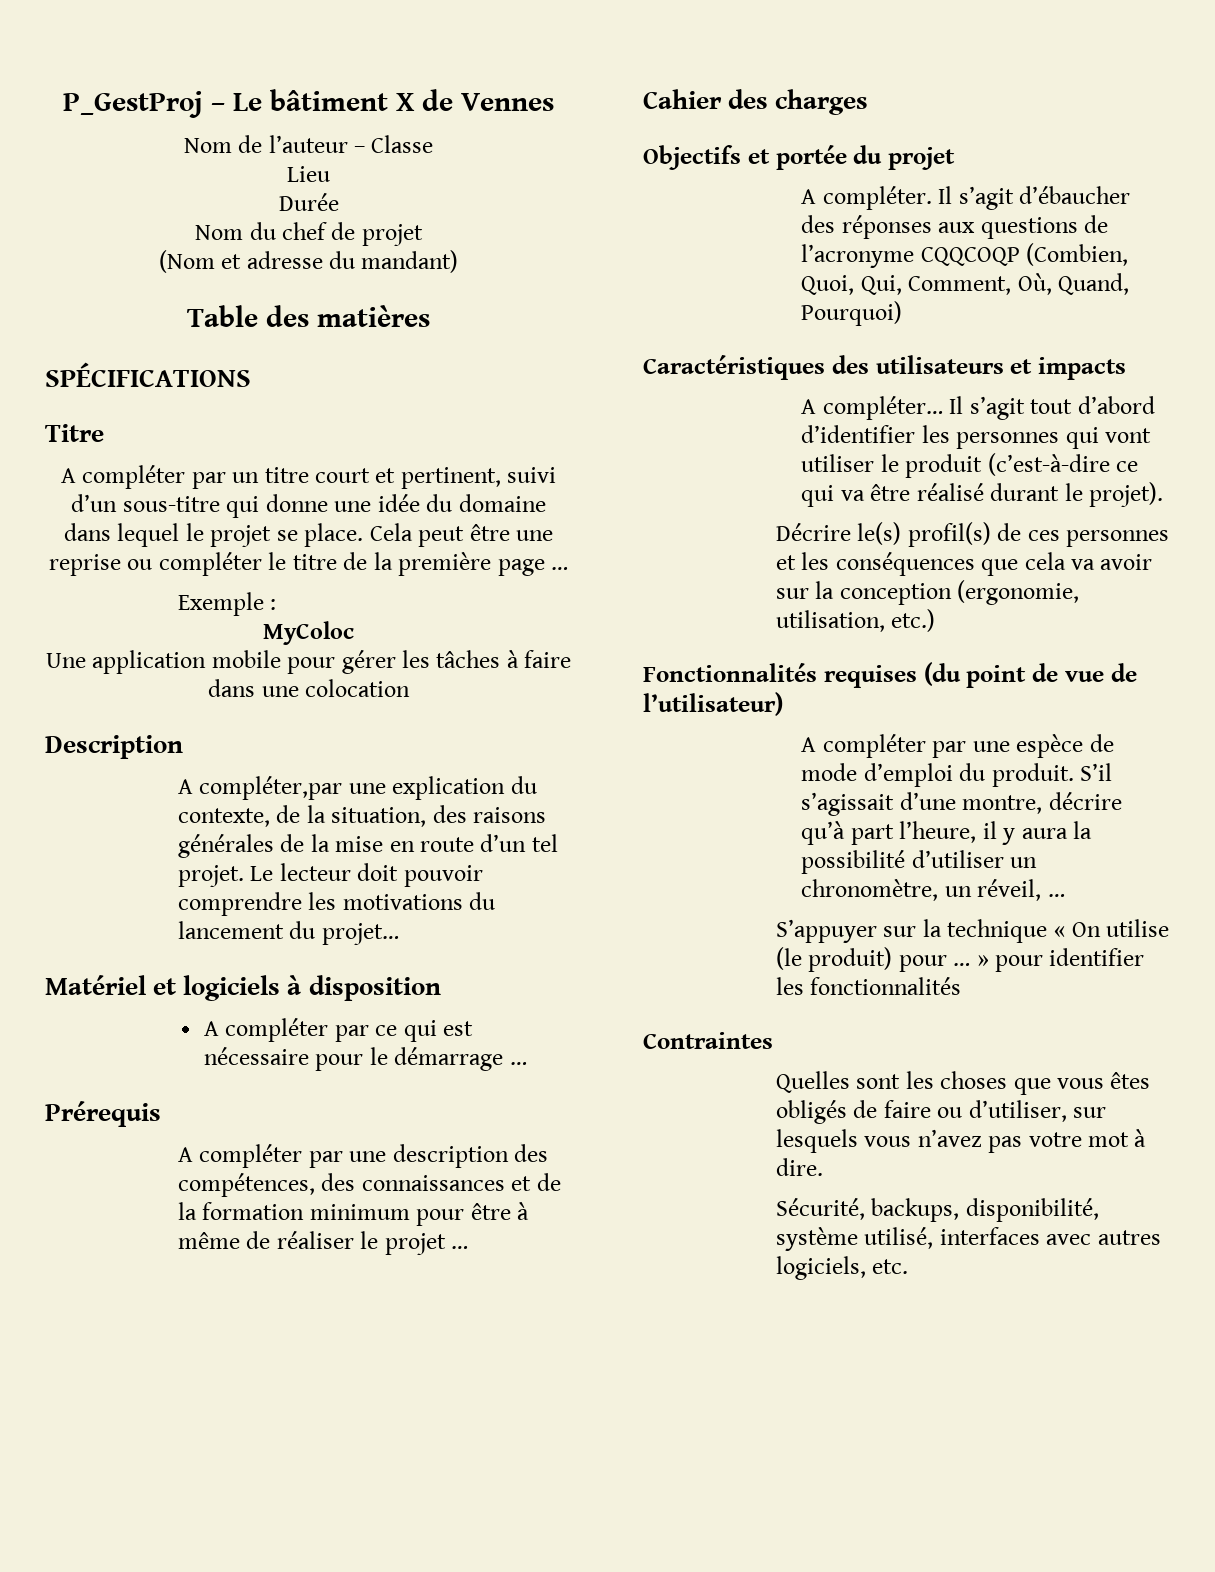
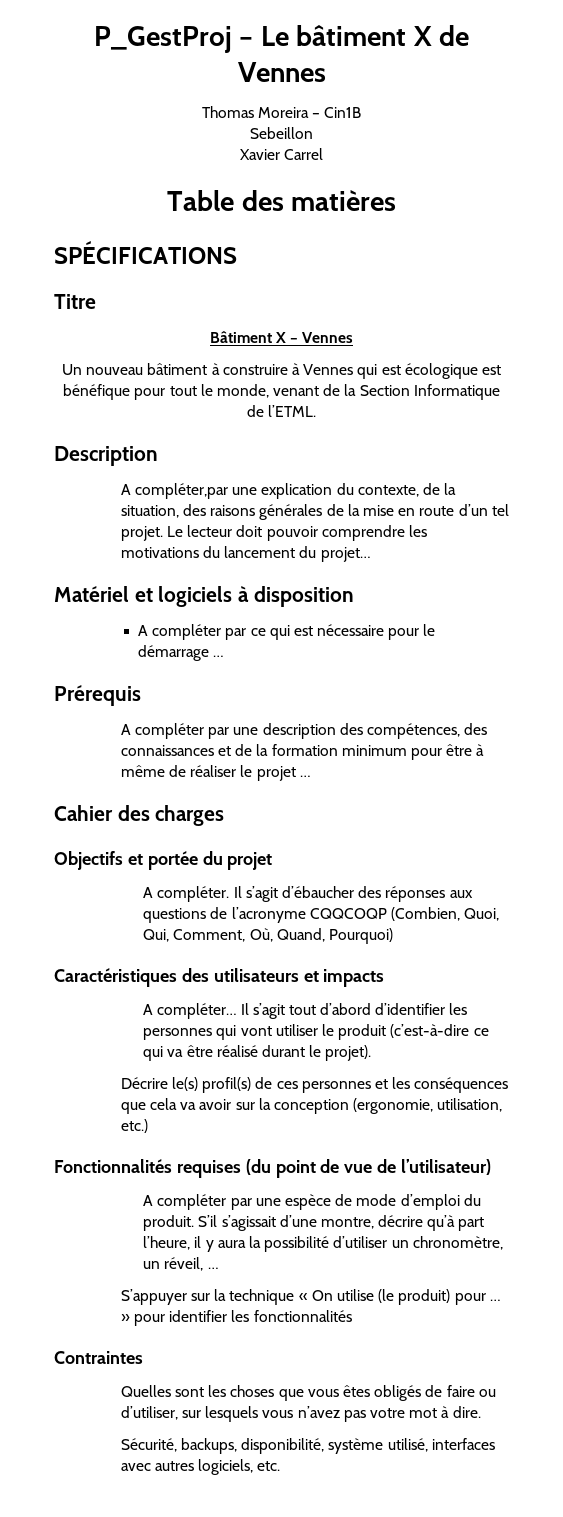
[183,135,434,153] [287,166,330,182] [278,193,339,211] [195,222,423,246] [158,250,459,273] Nom de l’auteur – Classe // Lieu // Durée // Nom du chef de projet // (Nom et adresse du mandant) -> [201,106,362,118] [250,127,313,139] [239,148,324,160] Thomas Moreira – Cin1B // Sebeillon // Xavier Carrel
[60,465,557,489] [71,494,546,518] [63,523,554,547] [48,552,569,576] [177,592,277,616] [263,621,354,645] [45,650,572,674] [208,679,410,697] A compléter par un titre court et pertinent, suivi d’un sous-titre qui donne une idée du domaine dans lequel le projet se place. Cela peut être une reprise ou compléter le titre de la première page … // Exemple : // MyColoc // Une application mobile pour gérer les tâches à faire dans une colocation -> [209,331,354,343] [62,363,501,379] [63,384,500,400] [246,405,317,417] Bâtiment X – Vennes // Un nouveau bâtiment à construire à Vennes qui est écologique est bénéfique pour tout le monde, venant de la Section Informatique de l’ETML.

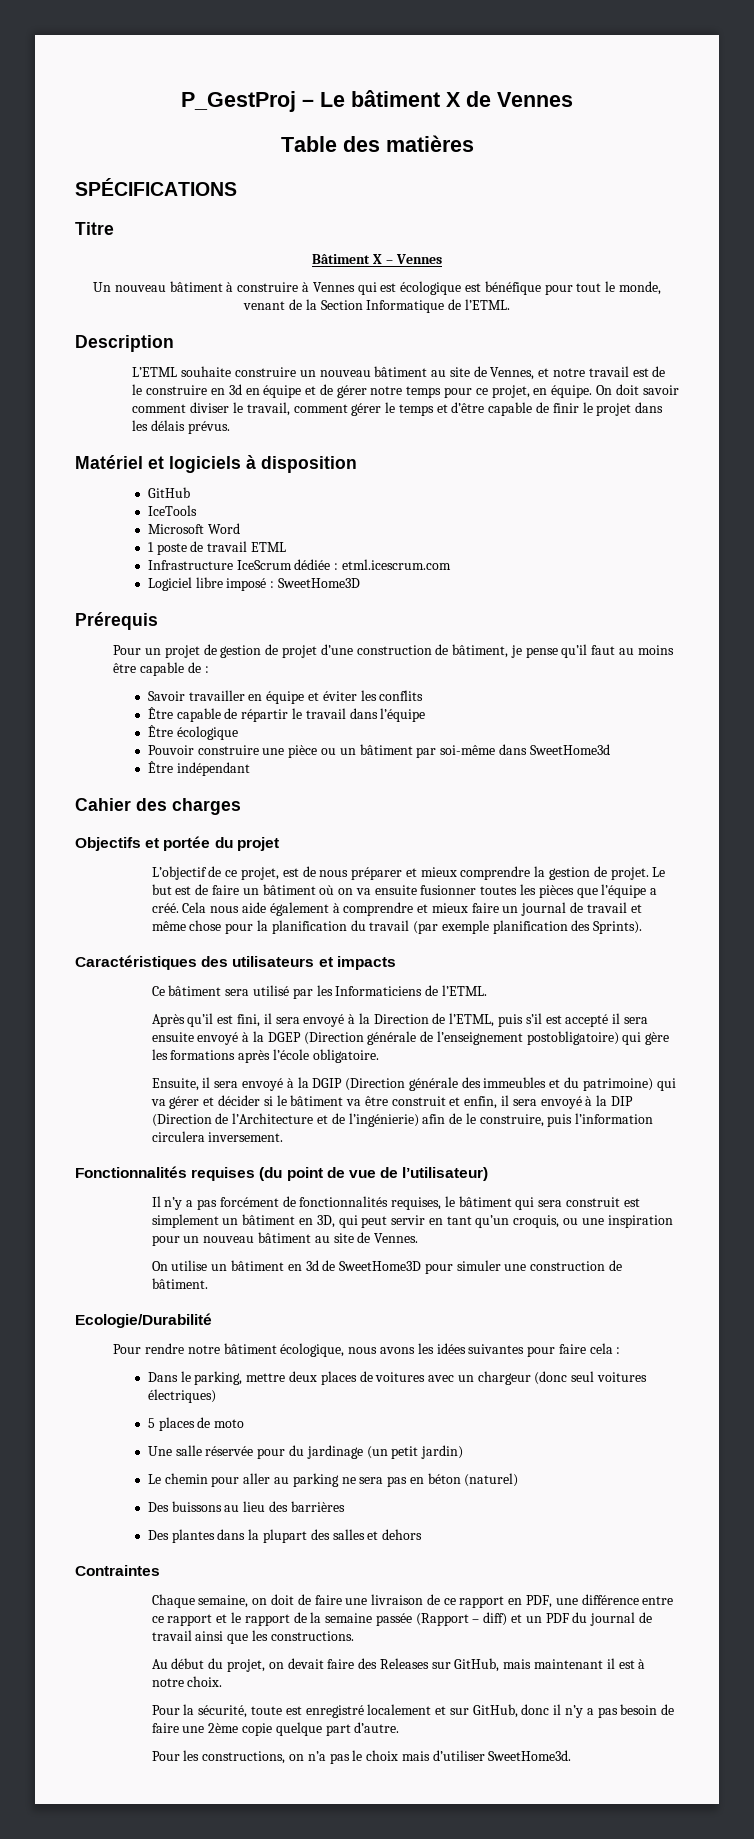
[201,106,362,118] [250,127,313,139] [239,148,324,160] // Thomas Moreira – Cin1B // Sebeillon // Xavier Carrel -> (573, 99) none
[120,483,457,499] [120,504,509,520] [120,525,428,541] [120,546,370,562] A compléter,par une explication du contexte, de la situation, des raisons générales de la mise en route d’un tel projet. Le lecteur doit pouvoir comprendre les motivations du lancement du projet… -> [132,366,666,380] [132,384,679,398] [132,402,664,416] [132,420,231,434] L’ETML souhaite construire un nouveau bâtiment au site de Vennes, et notre travail est de le construire en 3d en équipe et de gérer notre temps pour ce projet, en équipe. On doit savoir comment diviser le travail, comment gérer le temps et d’être capable de finir le projet dans les délais prévus.
[137,624,436,640] [137,645,224,661] [54,685,141,706] [120,723,488,739] [120,744,485,760] [120,765,310,781] A compléter par ce qui est nécessaire pour le démarrage … // Prérequis // A compléter par une description des compétences, des connaissances et de la formation minimum pour être à même de réaliser le projet … -> [147,487,190,498] [147,505,197,516] [147,523,240,534] [147,541,286,555] [147,559,451,570] [147,577,360,591] [75,612,158,630] [113,644,674,658] [113,662,209,676] [147,690,424,704] [147,707,426,722] [147,725,238,740] [147,744,610,758] [147,761,250,776] GitHub // IceTools // Microsoft Word // 1 poste de travail ETML // Infrastructure IceScrum dédiée : etml.icescrum.com // Logiciel libre imposé : SweetHome3D // Prérequis // Pour un projet de gestion de projet d’une construction de bâtiment, je pense qu’il faut au moins être capable de : // Savoir travailler en équipe et éviter les conflits // Être capable de répartir le travail dans l’équipe // Être écologique // Pouvoir construire une pièce ou un bâtiment par soi-même dans SweetHome3d // Être indépendant
[143,886,473,902] [143,907,500,923] [143,928,393,944] A compléter. Il s’agit d’ébaucher des réponses aux questions de l’acronyme CQQCOQP (Combien, Quoi, Qui, Comment, Où, Quand, Pourquoi) -> [151,866,666,880] [151,884,658,898] [151,902,642,916] [151,920,643,934] L’objectif de ce projet, est de nous préparer et mieux comprendre la gestion de projet. Le but est de faire un bâtiment où on va ensuite fusionner toutes les pièces que l’équipe a créé. Cela nous aide également à comprendre et mieux faire un journal de travail et même chose pour la planification du travail (par exemple planification des Sprints).
[143,1003,468,1019] [143,1024,489,1040] [143,1045,372,1061] [120,1077,509,1093] [120,1098,503,1114] [120,1119,148,1133] A compléter… Il s’agit tout d’abord d’identifier les personnes qui vont utiliser le produit (c’est-à-dire ce qui va être réalisé durant le projet). // Décrire le(s) profil(s) de ces personnes et les conséquences que cela va avoir sur la conception (ergonomie, utilisation, etc.) -> [151,985,487,999] [151,1013,648,1027] [151,1031,670,1045] [151,1049,379,1063] [151,1077,676,1091] [150,1095,633,1109] [151,1113,654,1127] [151,1131,284,1142] Ce bâtiment sera utilisé par les Informaticiens de l’ETML. // Après qu’il est fini, il sera envoyé à la Direction de l’ETML, puis s’il est accepté il sera ensuite envoyé à la DGEP (Direction générale de l’enseignement postobligatoire) qui gère les formations après l’école obligatoire. // Ensuite, il sera envoyé à la DGIP (Direction générale des immeubles et du patrimoine) qui va gérer et décider si le bâtiment va être construit et enfin, il sera envoyé à la DIP (Direction de l’Architecture et de l’ingénierie) afin de le construire, puis l’information circulera inversement.
[143,1194,481,1210] [143,1215,485,1231] [143,1236,503,1252] [143,1257,218,1271] [120,1289,500,1305] [120,1310,352,1326] [54,1351,143,1364] [120,1385,496,1401] [120,1406,481,1422] [120,1438,495,1454] [120,1459,281,1475] A compléter par une espèce de mode d’emploi du produit. S’il s’agissait d’une montre, décrire qu’à part l’heure, il y aura la possibilité d’utiliser un chronomètre, un réveil, … // S’appuyer sur la technique « On utilise (le produit) pour … » pour identifier les fonctionnalités // Contraintes // Quelles sont les choses que vous êtes obligés de faire ou d’utiliser, sur lesquels vous n’avez pas votre mot à dire. // Sécurité, backups, disponibilité, système utilisé, interfaces avec autres logiciels, etc. -> [151,1196,640,1210] [151,1214,673,1228] [151,1232,419,1246] [151,1260,622,1274] [151,1278,208,1289] [75,1313,212,1328] [113,1343,621,1357] [147,1371,647,1385] [147,1389,216,1403] [147,1417,245,1431] [147,1445,464,1459] [147,1473,519,1487] [147,1501,345,1512] [147,1529,423,1543] [75,1565,160,1576] [151,1594,674,1608] [151,1612,652,1626] [151,1630,354,1644] [151,1658,646,1672] [151,1676,223,1687] [151,1704,675,1718] [151,1722,400,1736] [151,1750,572,1764] Il n’y a pas forcément de fonctionnalités requises, le bâtiment qui sera construit est simplement un bâtiment en 3D, qui peut servir en tant qu’un croquis, ou une inspiration pour un nouveau bâtiment au site de Vennes. // On utilise un bâtiment en 3d de SweetHome3D pour simuler une construction de bâtiment. // Ecologie/Durabilité // Pour rendre notre bâtiment écologique, nous avons les idées suivantes pour faire cela : // Dans le parking, mettre deux places de voitures avec un chargeur (donc seul voitures électriques) // 5 places de moto // Une salle réservée pour du jardinage (un petit jardin) // Le chemin pour aller au parking ne sera pas en béton (naturel) // Des buissons au lieu des barrières // Des plantes dans la plupart des salles et dehors // Contraintes // Chaque semaine, on doit de faire une livraison de ce rapport en PDF, une différence entre ce rapport et le rapport de la semaine passée (Rapport – diff) et un PDF du journal de travail ainsi que les constructions. // Au début du projet, on devait faire des Releases sur GitHub, mais maintenant il est à notre choix. // Pour la sécurité, toute est enregistré localement et sur GitHub, donc il n’y a pas besoin de faire une 2ème copie quelque part d’autre. // Pour les constructions, on n’a pas le choix mais d’utiliser SweetHome3d.

